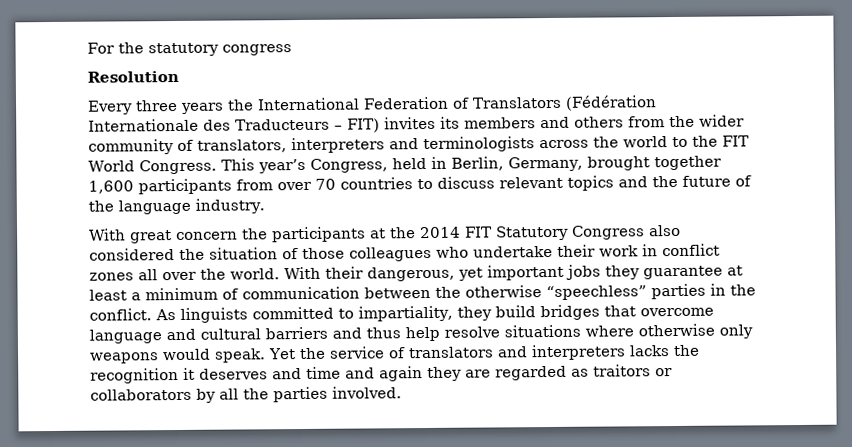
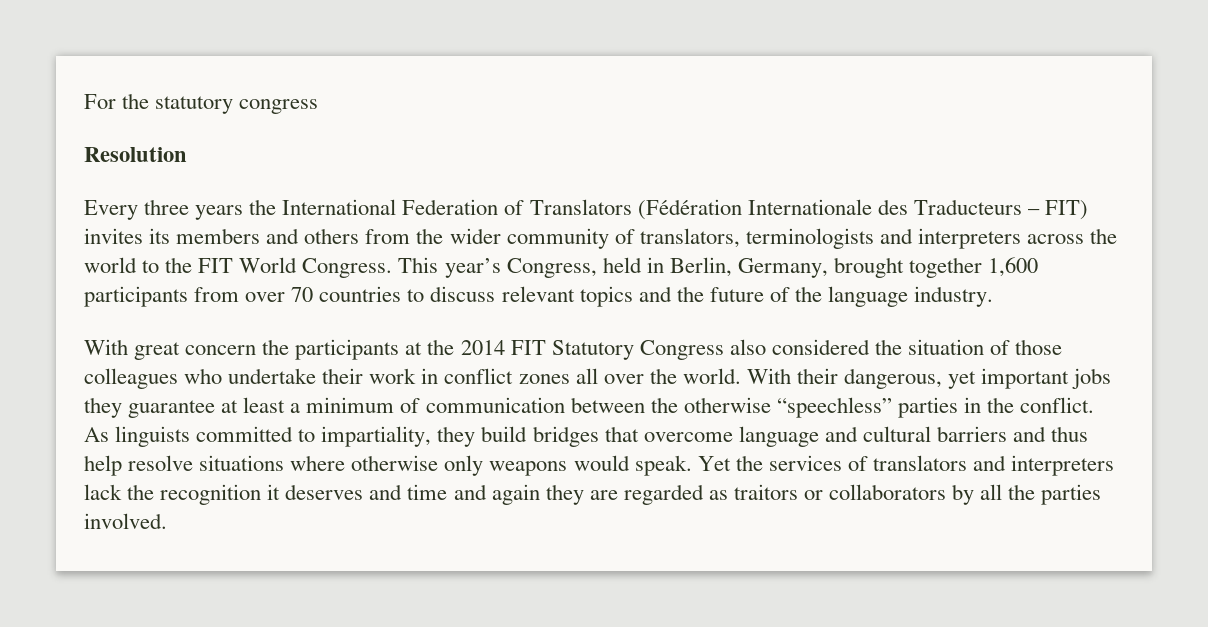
[291,136,535,154] interpreters and terminologists -> [745,228,1021,249] terminologists and interpreters
[328,346,385,359] service -> [768,455,842,471] services
[628,345,670,357] lacks -> [84,484,122,500] lack

